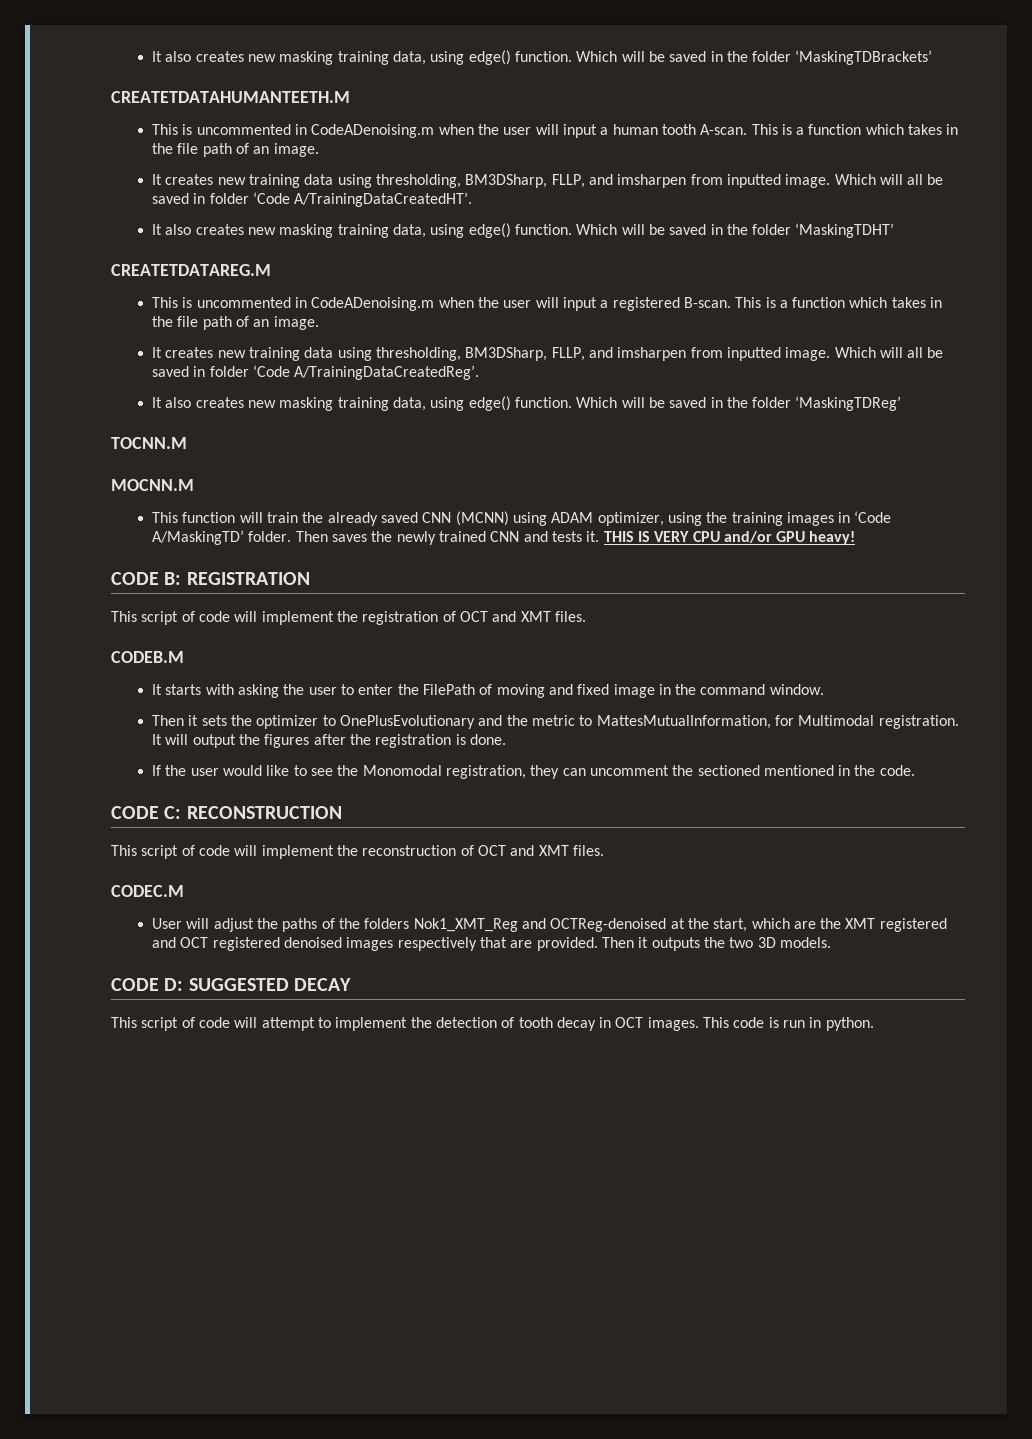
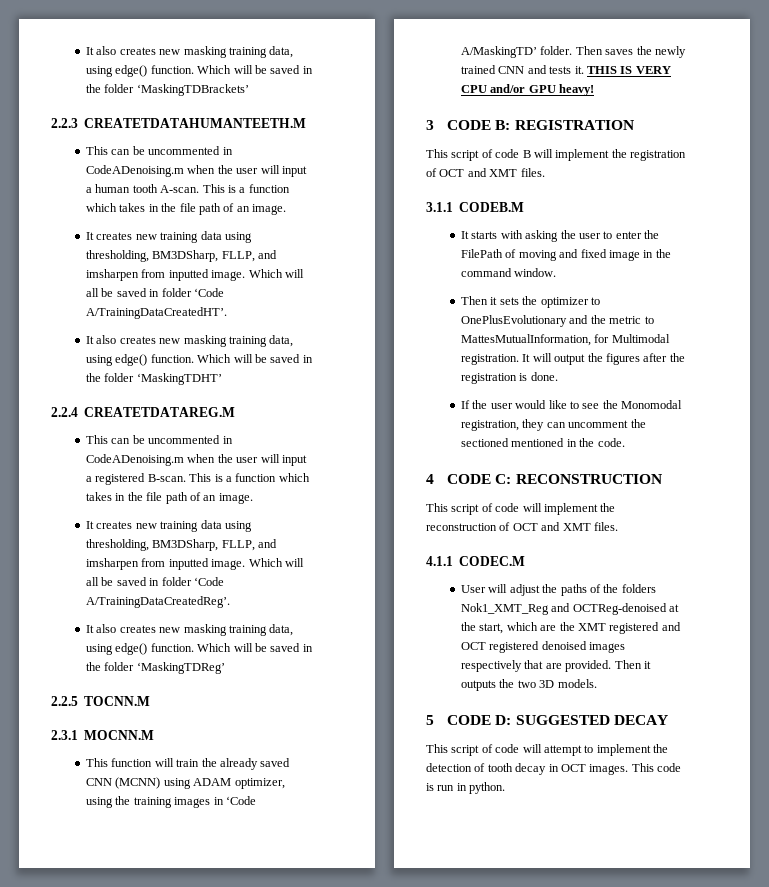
(933, 57) none -> [51,118,78,128] 2.2.3
[182,124,193,135] is -> [111,146,145,155] can be
(895, 230) none -> [51,407,78,417] 2.2.4
[182,297,193,308] is -> [111,435,145,444] can be
(902, 403) none -> [51,696,78,706] 2.2.5
(187, 443) none -> [51,730,78,740] 2.3.1
(856, 538) none -> [426,120,434,130] 3
(230, 616) none -> [522,150,531,158] B
(586, 616) none -> [426,202,453,212] 3.1.1
(915, 770) none -> [426,474,434,484] 4
(604, 850) none -> [426,556,453,566] 4.1.1
(831, 942) none -> [426,715,434,725] 5

